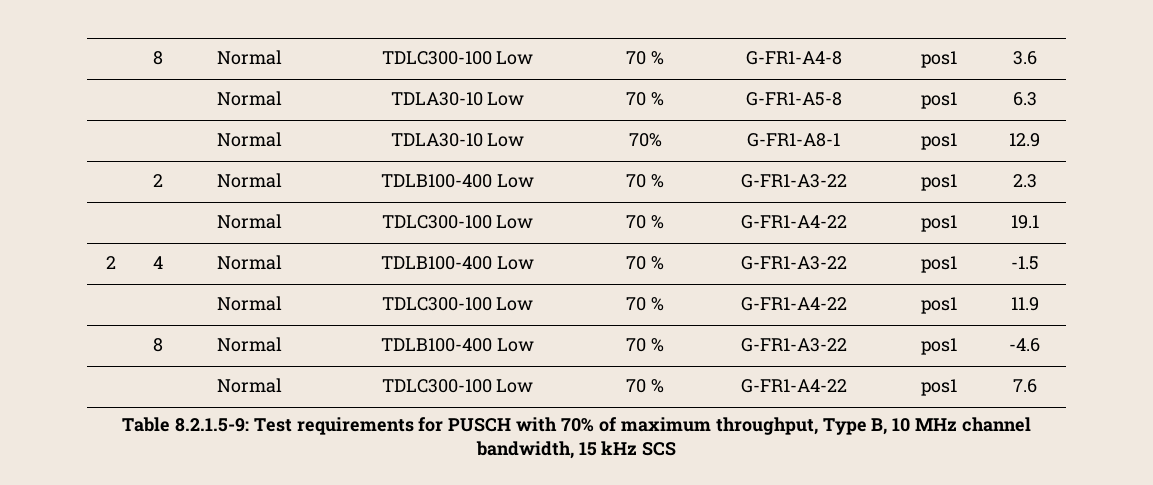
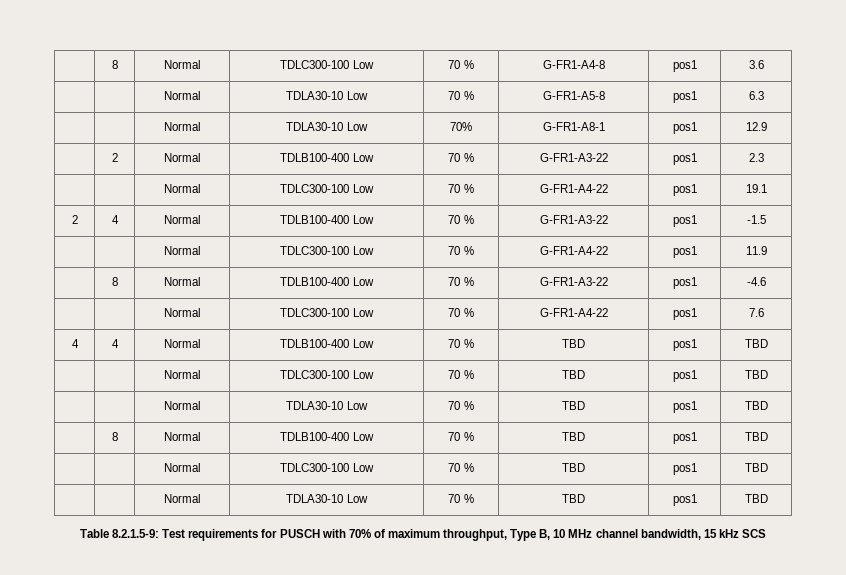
(1037, 386) none -> [71,339,79,348] [111,339,119,348] [163,339,201,348] [280,339,374,348] [448,339,474,348] [562,339,585,348] [672,339,697,351] [744,339,768,348] [163,370,201,379] [280,370,374,379] [448,370,474,379] [562,370,585,379] [672,370,697,382] [744,370,768,379] [163,401,201,410] [286,401,368,410] [448,401,474,410] [562,401,585,410] [672,401,697,413] [744,401,768,410] [111,432,118,441] [163,432,201,441] [280,432,374,441] [448,432,474,441] [562,432,585,441] [672,432,697,444] [744,432,768,441] [163,463,201,472] [280,463,374,472] [448,463,474,472] [562,463,585,472] [672,463,697,475] [744,463,768,472] [163,494,201,503] [286,494,368,503] [448,494,474,503] [562,494,585,503] [672,494,697,506] [744,494,768,503] // 4 | 4 | Normal | TDLB100-400 Low | 70 % | TBD | pos1 | TBD // | | Normal | TDLC300-100 Low | 70 % | TBD | pos1 | TBD // | | Normal | TDLA30-10 Low | 70 % | TBD | pos1 | TBD // | 8 | Normal | TDLB100-400 Low | 70 % | TBD | pos1 | TBD // | | Normal | TDLC300-100 Low | 70 % | TBD | pos1 | TBD // | | Normal | TDLA30-10 Low | 70 % | TBD | pos1 | TBD

